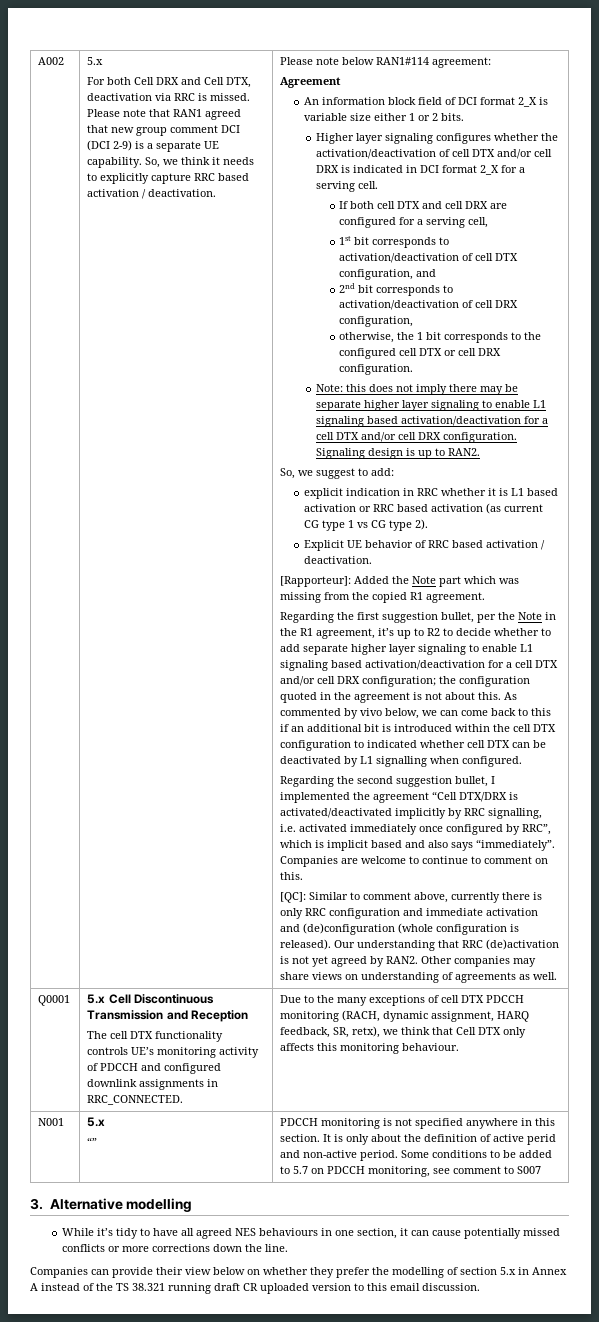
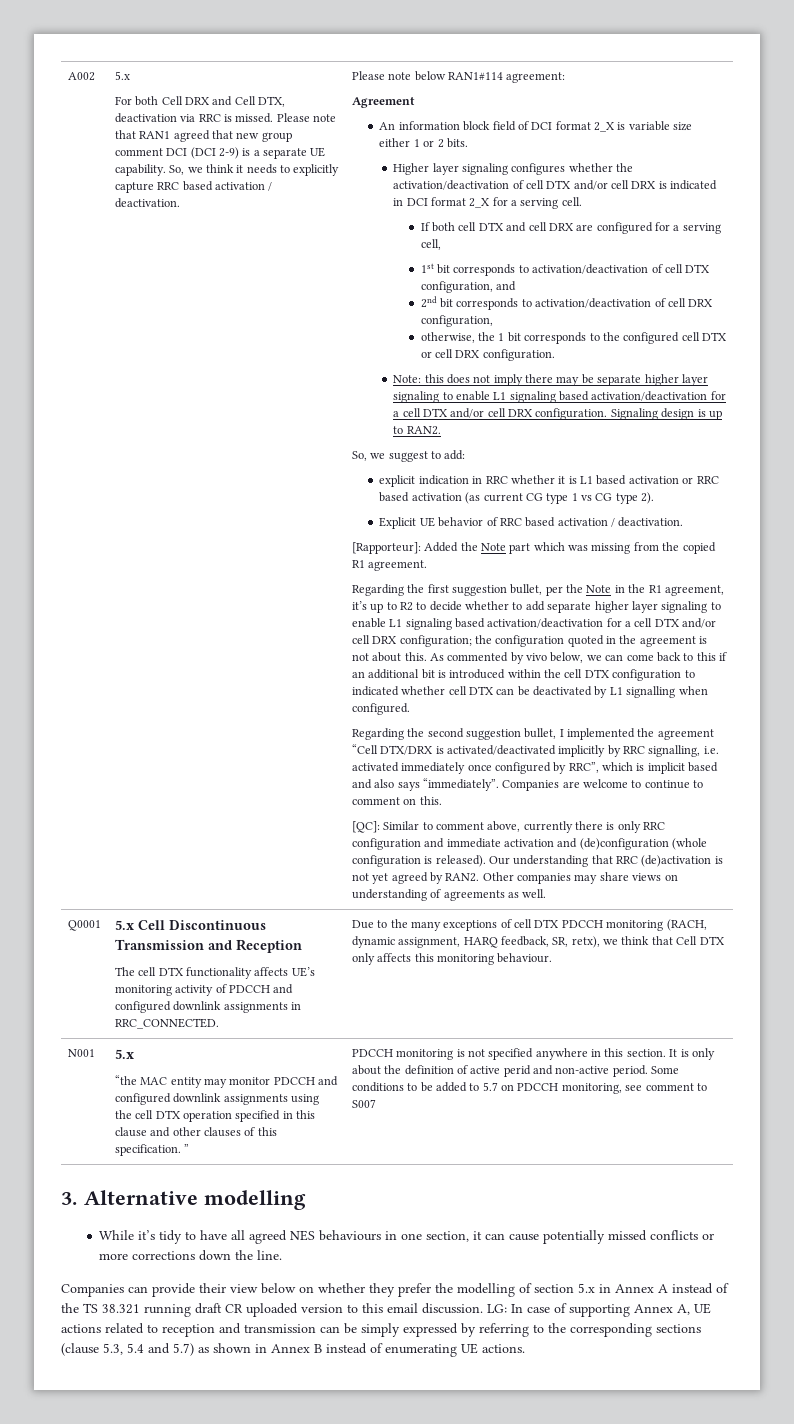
[87,1047,129,1055] controls -> [254,967,289,976] affects
[87,1137,98,1146] “” -> [114,1075,339,1088] [114,1093,319,1105] [114,1110,316,1122] [114,1127,277,1137] [114,1144,190,1156] “the MAC entity may monitor PDCCH and configured downlink assignments using the cell DTX operation specified in this clause and other clauses of this specification. ”
(480, 1287) none -> [487,1303,711,1317] [61,1323,701,1337] [61,1343,525,1357] LG: In case of supporting Annex A, UE actions related to reception and transmission can be simply expressed by referring to the corresponding sections (clause 5.3, 5.4 and 5.7) as shown in Annex B instead of enumerating UE actions.

